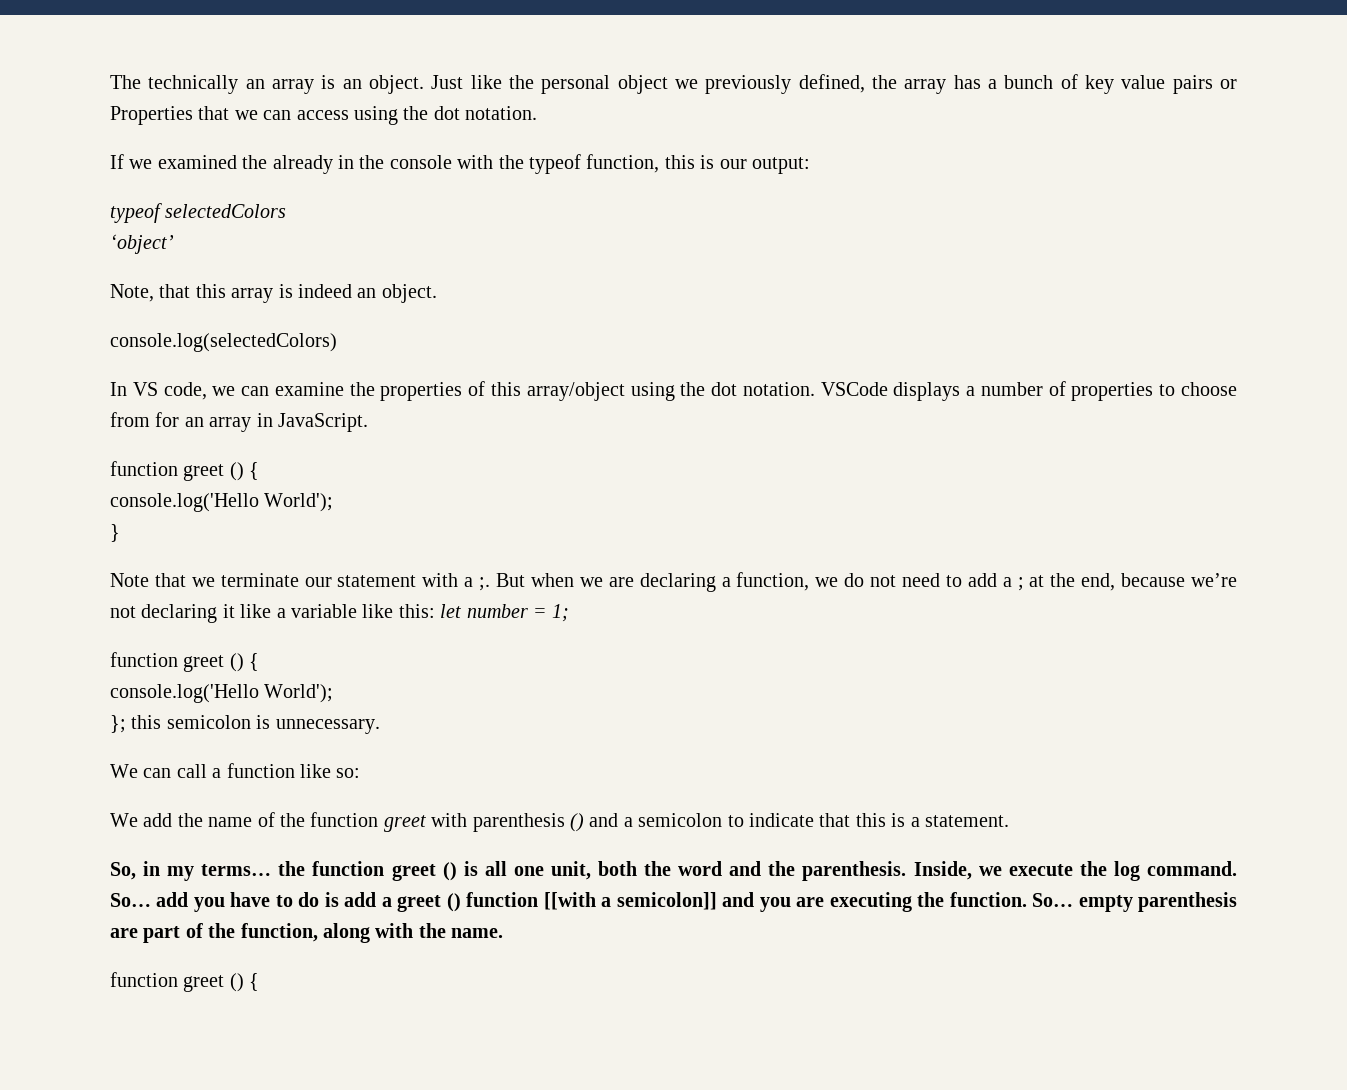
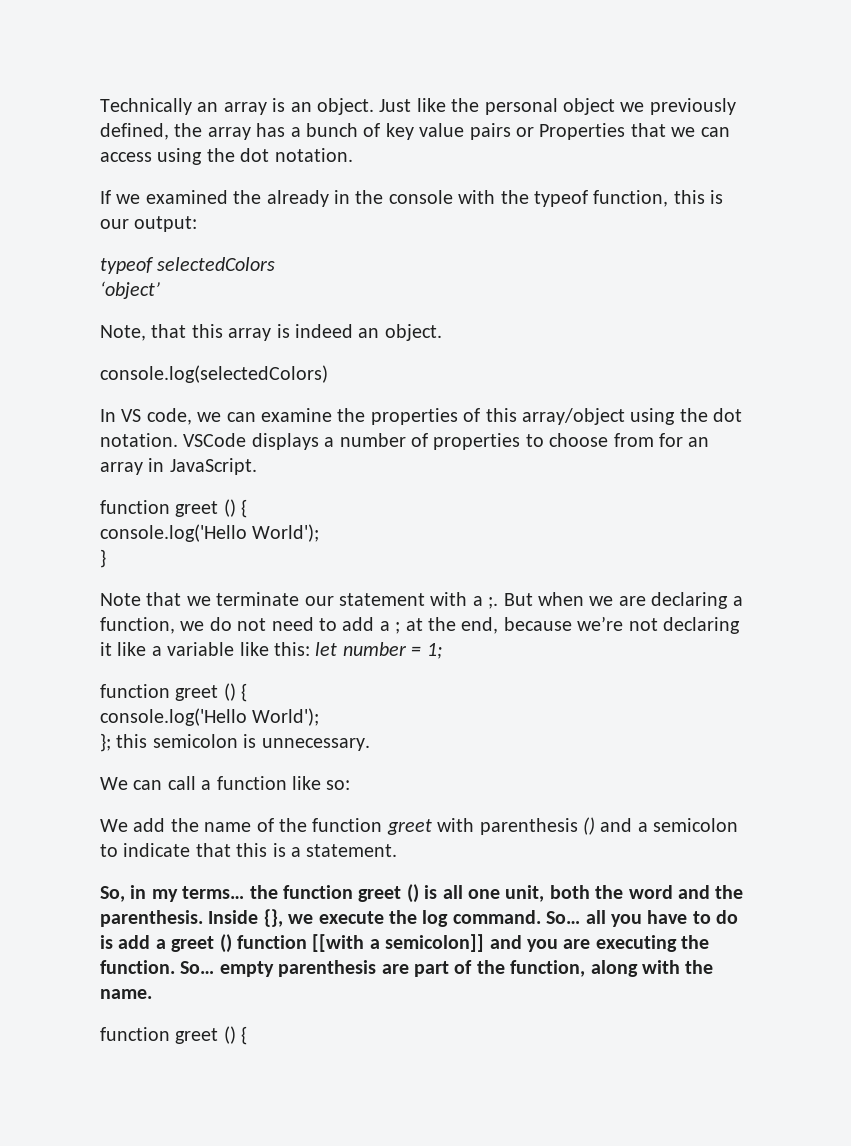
[110,75,239,94] The technically -> [100,98,192,115] Technically
[913,861,972,880] Inside, -> [208,909,283,927] Inside {},
[156,892,189,907] add -> [585,910,606,924] all

